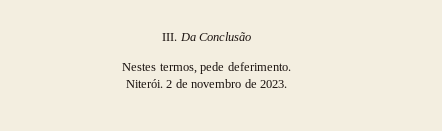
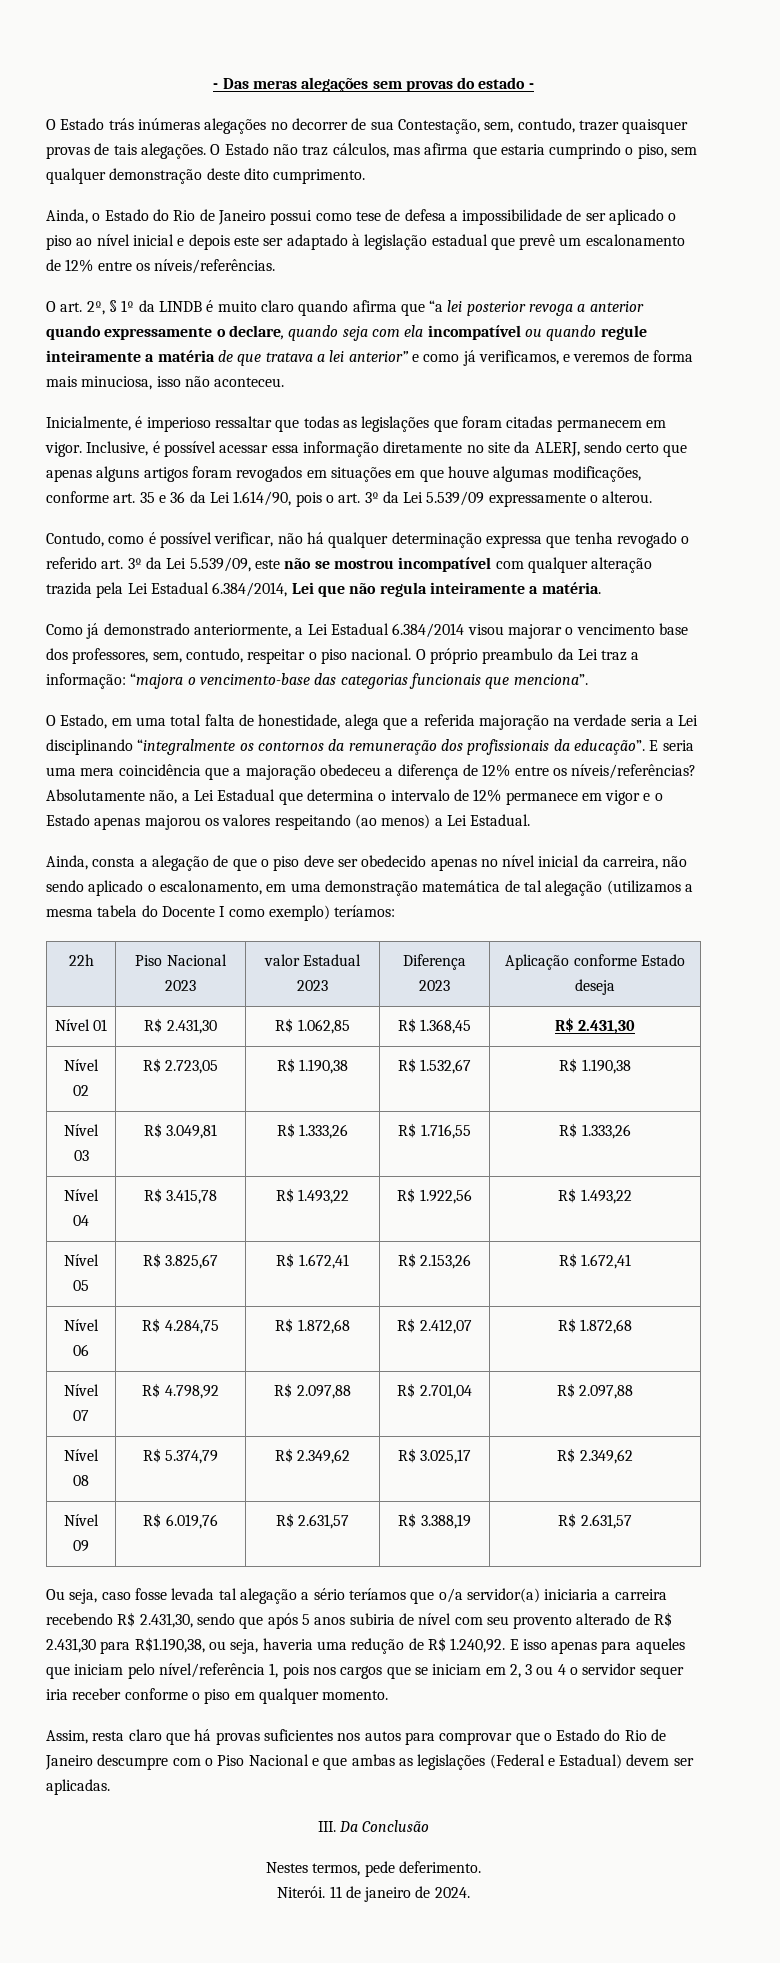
(162, 37) none -> [213,77,534,92] [46,118,689,134] [46,143,698,159] [46,168,366,184] [46,209,677,225] [46,234,685,250] [46,259,276,274] [46,300,644,316] [46,325,647,341] [46,350,694,366] [46,376,285,390] [46,416,666,432] [45,441,688,457] [46,466,641,482] [46,491,653,507] [46,532,690,548] [46,557,653,573] [46,582,601,598] [46,623,688,639] [46,648,640,664] [46,673,588,689] [46,714,699,730] [46,739,694,755] [46,764,697,780] [46,789,663,805] [46,814,531,830] [46,855,688,871] [46,880,693,896] [46,905,396,921] [68,954,94,966] [135,954,227,966] [165,980,196,991] [263,954,362,966] [297,980,328,991] [403,954,466,970] [419,980,450,991] [505,954,685,970] [575,979,615,995] [54,1019,108,1031] [144,1018,217,1034] [275,1018,350,1034] [397,1018,472,1034] [554,1018,636,1034] [64,1059,99,1071] [73,1085,89,1096] [142,1058,219,1074] [276,1058,349,1074] [397,1058,472,1074] [559,1058,631,1074] [64,1124,99,1136] [73,1150,89,1161] [143,1123,218,1139] [276,1123,349,1139] [398,1123,471,1139] [559,1123,631,1139] [64,1189,99,1201] [73,1215,89,1226] [143,1188,218,1204] [275,1188,350,1204] [397,1188,472,1204] [558,1188,632,1204] [64,1254,99,1266] [73,1280,89,1291] [142,1253,219,1269] [276,1253,349,1269] [397,1253,472,1269] [558,1253,632,1269] [64,1319,99,1331] [73,1344,89,1356] [142,1318,219,1334] [275,1318,350,1334] [397,1318,472,1334] [557,1318,633,1334] [64,1384,99,1396] [73,1410,89,1421] [142,1383,219,1399] [274,1383,351,1399] [397,1383,472,1399] [556,1383,634,1399] [64,1449,99,1461] [73,1475,89,1486] [142,1448,219,1464] [274,1448,351,1464] [397,1448,472,1464] [557,1448,633,1464] [64,1514,99,1526] [73,1540,89,1552] [143,1513,218,1529] [275,1513,350,1529] [398,1513,471,1529] [558,1513,632,1529] [46,1588,667,1604] [46,1612,673,1629] [46,1637,685,1654] [46,1663,684,1679] [46,1688,389,1704] [46,1729,667,1745] [45,1754,694,1770] [46,1779,110,1795] - Das meras alegações sem provas do estado - // O Estado trás inúmeras alegações no decorrer de sua Contestação, sem, contudo, trazer quaisquer provas de tais alegações. O Estado não traz cálculos, mas afirma que estaria cumprindo o piso, sem qualquer demonstração deste dito cumprimento. // Ainda, o Estado do Rio de Janeiro possui como tese de defesa a impossibilidade de ser aplicado o piso ao nível inicial e depois este ser adaptado à legislação estadual que prevê um escalonamento de 12% entre os níveis/referências. // O art. 2º, § 1º da LINDB é muito claro quando afirma que “a lei posterior revoga a anterior quando expressamente o declare, quando seja com ela incompatível ou quando regule inteiramente a matéria de que tratava a lei anterior” e como já verificamos, e veremos de forma mais minuciosa, isso não aconteceu. // Inicialmente, é imperioso ressaltar que todas as legislações que foram citadas permanecem em vigor. Inclusive, é possível acessar essa informação diretamente no site da ALERJ, sendo certo que apenas alguns artigos foram revogados em situações em que houve algumas modificações, conforme art. 35 e 36 da Lei 1.614/90, pois o art. 3º da Lei 5.539/09 expressamente o alterou. // Contudo, como é possível verificar, não há qualquer determinação expressa que tenha revogado o referido art. 3º da Lei 5.539/09, este não se mostrou incompatível com qualquer alteração trazida pela Lei Estadual 6.384/2014, Lei que não regula inteiramente a matéria. // Como já demonstrado anteriormente, a Lei Estadual 6.384/2014 visou majorar o vencimento base dos professores, sem, contudo, respeitar o piso nacional. O próprio preambulo da Lei traz a informação: “majora o vencimento-base das categorias funcionais que menciona”. // O Estado, em uma total falta de honestidade, alega que a referida majoração na verdade seria a Lei disciplinando “integralmente os contornos da remuneração dos profissionais da educação”. E seria uma mera coincidência que a majoração obedeceu a diferença de 12% entre os níveis/referências? Absolutamente não, a Lei Estadual que determina o intervalo de 12% permanece em vigor e o Estado apenas majorou os valores respeitando (ao menos) a Lei Estadual. // Ainda, consta a alegação de que o piso deve ser obedecido apenas no nível inicial da carreira, não sendo aplicado o escalonamento, em uma demonstração matemática de tal alegação (utilizamos a mesma tabela do Docente I como exemplo) teríamos: // 22h | Piso Nacional 2023 | valor Estadual 2023 | Diferença 2023 | Aplicação conforme Estado deseja // Nível 01 | R$ 2.431,30 | R$ 1.062,85 | R$ 1.368,45 | R$ 2.431,30 // Nível 02 | R$ 2.723,05 | R$ 1.190,38 | R$ 1.532,67 | R$ 1.190,38 // Nível 03 | R$ 3.049,81 | R$ 1.333,26 | R$ 1.716,55 | R$ 1.333,26 // Nível 04 | R$ 3.415,78 | R$ 1.493,22 | R$ 1.922,56 | R$ 1.493,22 // Nível 05 | R$ 3.825,67 | R$ 1.672,41 | R$ 2.153,26 | R$ 1.672,41 // Nível 06 | R$ 4.284,75 | R$ 1.872,68 | R$ 2.412,07 | R$ 1.872,68 // Nível 07 | R$ 4.798,92 | R$ 2.097,88 | R$ 2.701,04 | R$ 2.097,88 // Nível 08 | R$ 5.374,79 | R$ 2.349,62 | R$ 3.025,17 | R$ 2.349,62 // Nível 09 | R$ 6.019,76 | R$ 2.631,57 | R$ 3.388,19 | R$ 2.631,57 // Ou seja, caso fosse levada tal alegação a sério teríamos que o/a servidor(a) iniciaria a carreira recebendo R$ 2.431,30, sendo que após 5 anos subiria de nível com seu provento alterado de R$ 2.431,30 para R$1.190,38, ou seja, haveria uma redução de R$ 1.240,92. E isso apenas para aqueles que iniciam pelo nível/referência 1, pois nos cargos que se iniciam em 2, 3 ou 4 o servidor sequer iria receber conforme o piso em qualquer momento. // Assim, resta claro que há provas suficientes nos autos para comprovar que o Estado do Rio de Janeiro descumpre com o Piso Nacional e que ambas as legislações (Federal e Estadual) devem ser aplicadas. //
[166,79,287,88] 2 de novembro de 2023. -> [329,1886,470,1902] 11 de janeiro de 2024.

